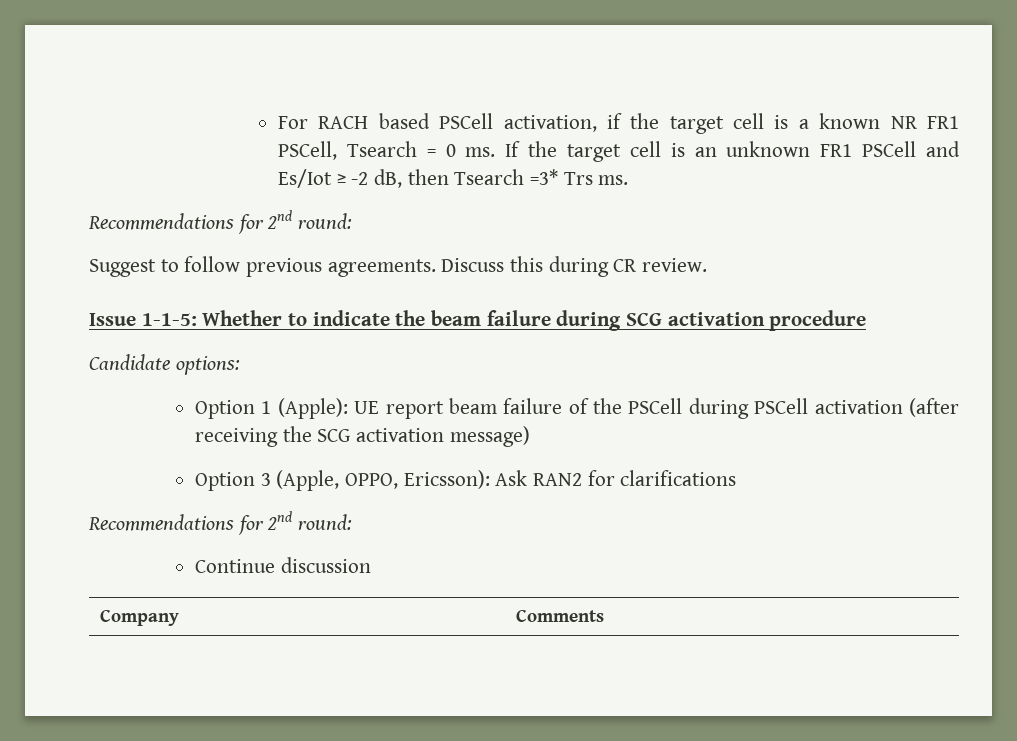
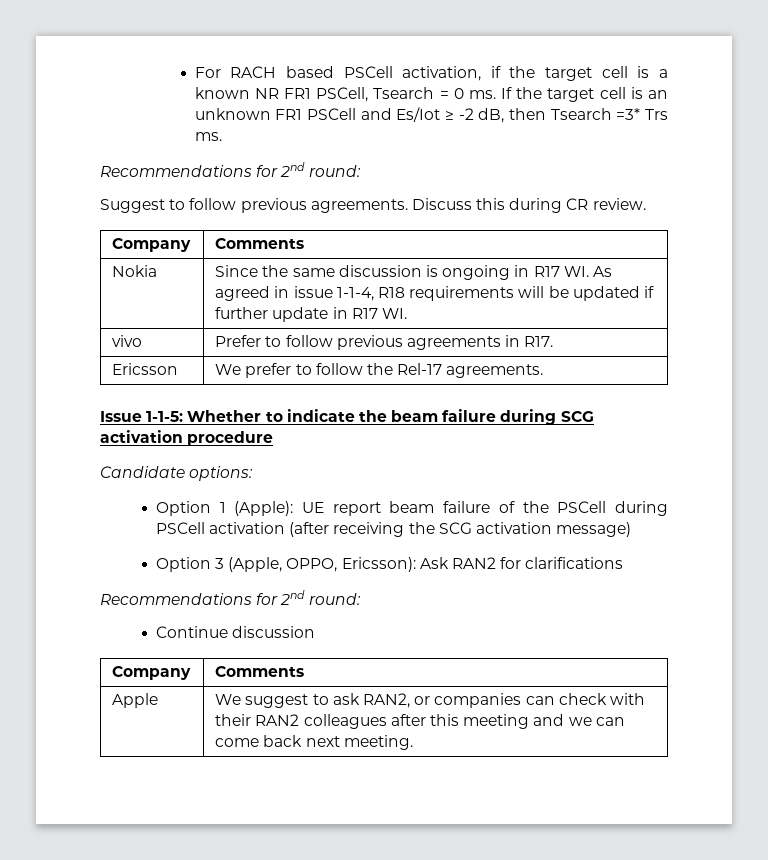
(708, 265) none -> [112,238,192,252] [215,238,305,249] [112,265,158,277] [215,265,612,280] [215,286,654,301] [215,307,408,322] [112,335,143,347] [215,335,554,350] [112,363,179,375] [215,363,544,378] // Company | Comments // Nokia | Since the same discussion is ongoing in R17 WI. As agreed in issue 1-1-4, R18 requirements will be updated if further update in R17 WI. // vivo | Prefer to follow previous agreements in R17. // Ericsson | We prefer to follow the Rel-17 agreements.
(605, 615) none -> [112,693,159,708] [215,693,645,708] [215,714,625,729] [215,735,413,750] // Apple | We suggest to ask RAN2, or companies can check with their RAN2 colleagues after this meeting and we can come back next meeting.

